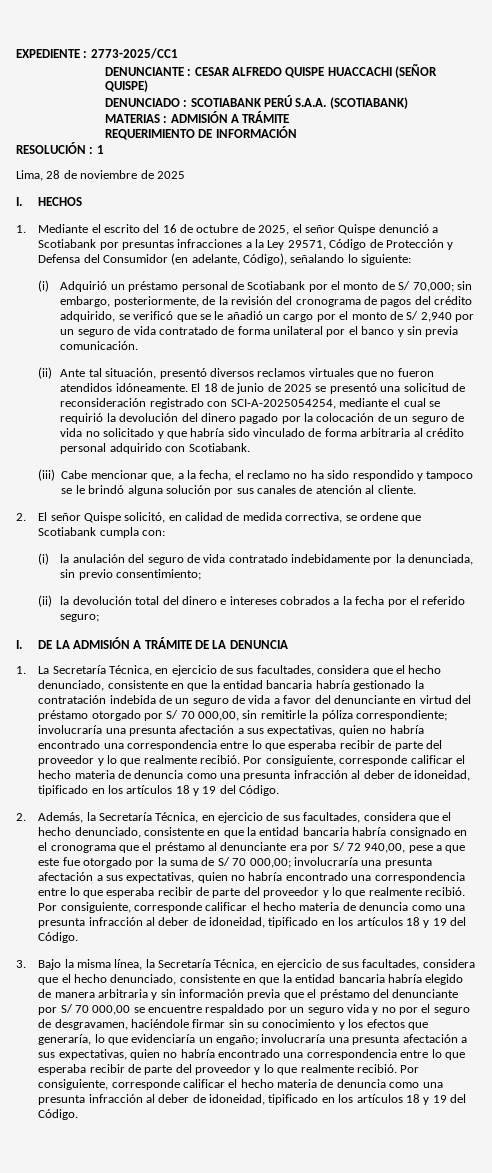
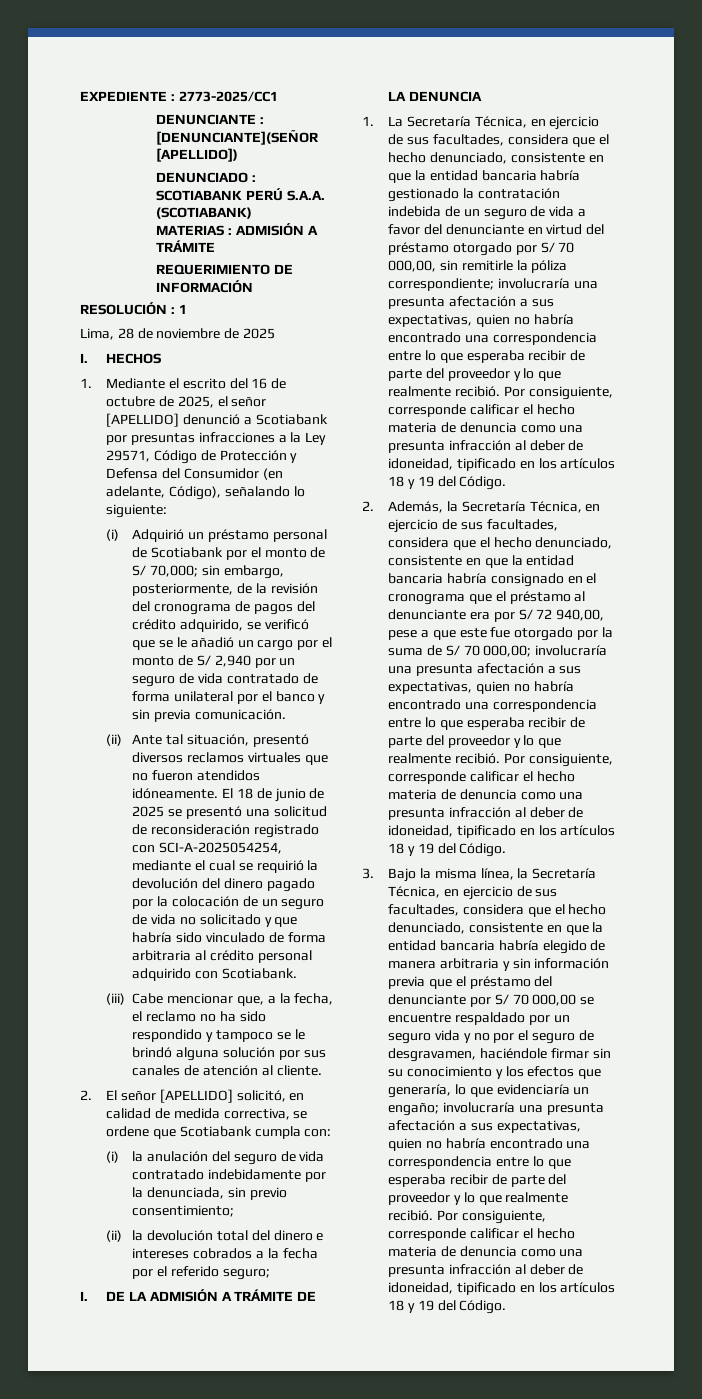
[194,63,438,78] [104,80,148,92] CESAR ALFREDO QUISPE HUACCACHI (SEÑOR QUISPE) -> [156,130,320,145] [156,148,239,162] [DENUNCIANTE](SEÑOR [APELLIDO])
[338,224,376,235] Quispe -> [106,413,180,427] [APELLIDO]
[83,512,121,523] Quispe -> [159,1089,233,1103] [APELLIDO]

